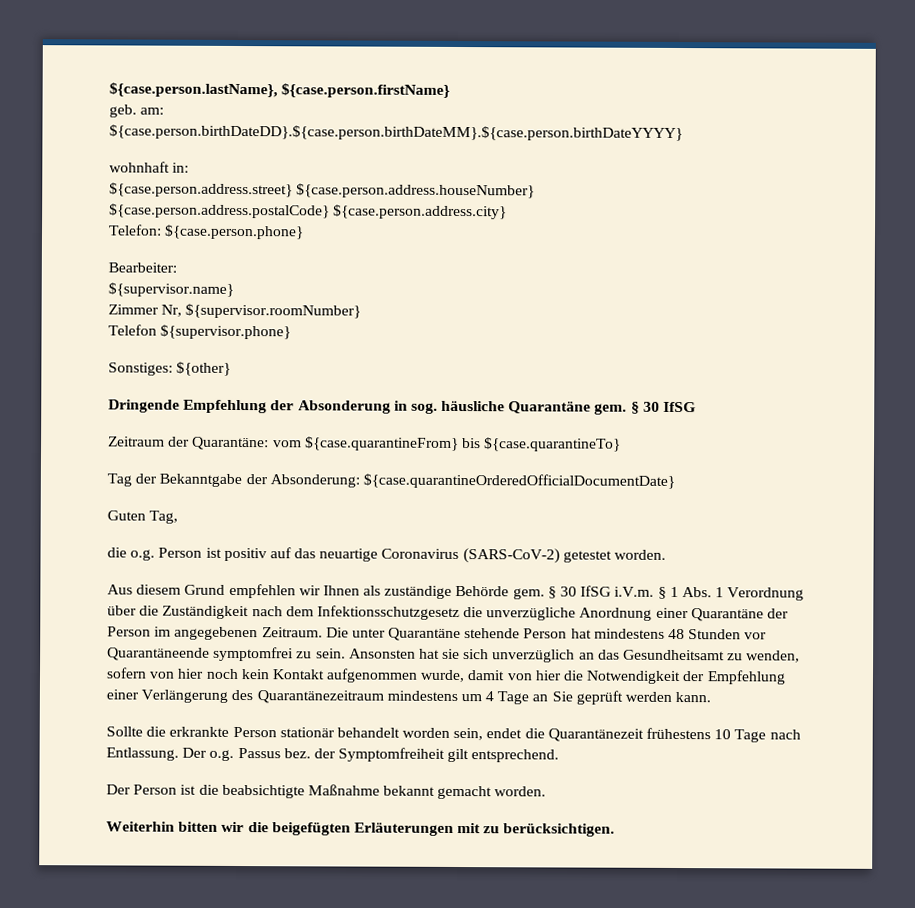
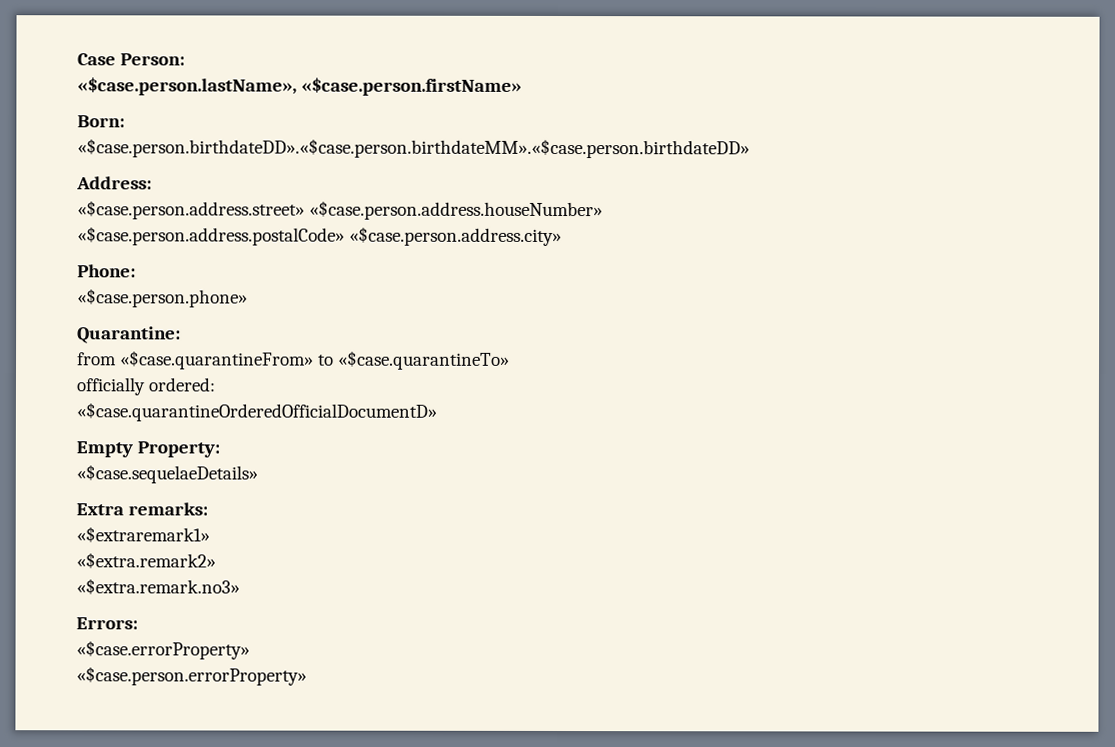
[109,82,451,98] [109,104,165,118] [109,124,683,142] [109,161,190,173] [109,182,536,199] [109,203,508,220] [108,224,305,240] [108,262,177,273] [108,282,234,297] [108,303,362,319] [108,324,292,340] [108,361,232,376] [108,399,697,415] [108,436,622,452] [107,473,675,489] [107,510,179,524] [107,547,667,564] [107,583,805,601] [107,605,790,622] [107,626,768,642] [107,646,801,663] [106,667,786,685] [106,689,712,705] [106,726,801,743] [106,747,560,763] [106,784,547,800] [106,821,616,837] ${case.person.lastName}, ${case.person.firstName} // geb. am: // ${case.person.birthDateDD}.${case.person.birthDateMM}.${case.person.birthDateYYYY} // wohnhaft in: // ${case.person.address.street} ${case.person.address.houseNumber} // ${case.person.address.postalCode} ${case.person.address.city} // Telefon: ${case.person.phone} // Bearbeiter: // ${supervisor.name} // Zimmer Nr, ${supervisor.roomNumber} // Telefon ${supervisor.phone} // Sonstiges: ${other} // Dringende Empfehlung der Absonderung in sog. häusliche Quarantäne gem. § 30 IfSG // Zeitraum der Quarantäne: vom ${case.quarantineFrom} bis ${case.quarantineTo} // Tag der Bekanntgabe der Absonderung: ${case.quarantineOrderedOfficialDocumentDate} // Guten Tag, // die o.g. Person ist positiv auf das neuartige Coronavirus (SARS-CoV-2) getestet worden. // Aus diesem Grund empfehlen wir Ihnen als zuständige Behörde gem. § 30 IfSG i.V.m. § 1 Abs. 1 Verordnung über die Zuständigkeit nach dem Infektionsschutzgesetz die unverzügliche Anordnung einer Quarantäne der Person im angegebenen Zeitraum. Die unter Quarantäne stehende Person hat mindestens 48 Stunden vor Quarantäneende symptomfrei zu sein. Ansonsten hat sie sich unverzüglich an das Gesundheitsamt zu wenden, sofern von hier noch kein Kontakt aufgenommen wurde, damit von hier die Notwendigkeit der Empfehlung einer Verlängerung des Quarantänezeitraum mindestens um 4 Tage an Sie geprüft werden kann. // Sollte die erkrankte Person stationär behandelt worden sein, endet die Quarantänezeit frühestens 10 Tage nach Entlassung. Der o.g. Passus bez. der Symptomfreiheit gilt entsprechend. // Der Person ist die beabsichtigte Maßnahme bekannt gemacht worden. // Weiterhin bitten wir die beigefügten Erläuterungen mit zu berücksichtigen. -> [77,53,186,66] [77,77,523,96] [77,115,125,128] [77,138,750,159] [76,176,152,190] [77,200,604,221] [77,226,563,247] [77,264,136,278] [77,288,248,308] [77,326,181,344] [77,350,511,370] [76,377,216,396] [76,402,437,422] [76,441,221,458] [76,464,258,484] [76,502,209,516] [76,526,210,543] [76,552,216,569] [76,578,240,595] [76,617,138,630] [76,640,250,660] [76,666,307,686] Case Person: // «$case.person.lastName», «$case.person.firstName» // Born: // «$case.person.birthdateDD».«$case.person.birthdateMM».«$case.person.birthdateDD» // Address: // «$case.person.address.street» «$case.person.address.houseNumber» // «$case.person.address.postalCode» «$case.person.address.city» // Phone: // «$case.person.phone» // Quarantine: // from «$case.quarantineFrom» to «$case.quarantineTo» // officially ordered: // «$case.quarantineOrderedOfficialDocumentD» // Empty Property: // «$case.sequelaeDetails» // Extra remarks: // «$extraremark1» // «$extra.remark2» // «$extra.remark.no3» // Errors: // «$case.errorProperty» // «$case.person.errorProperty»

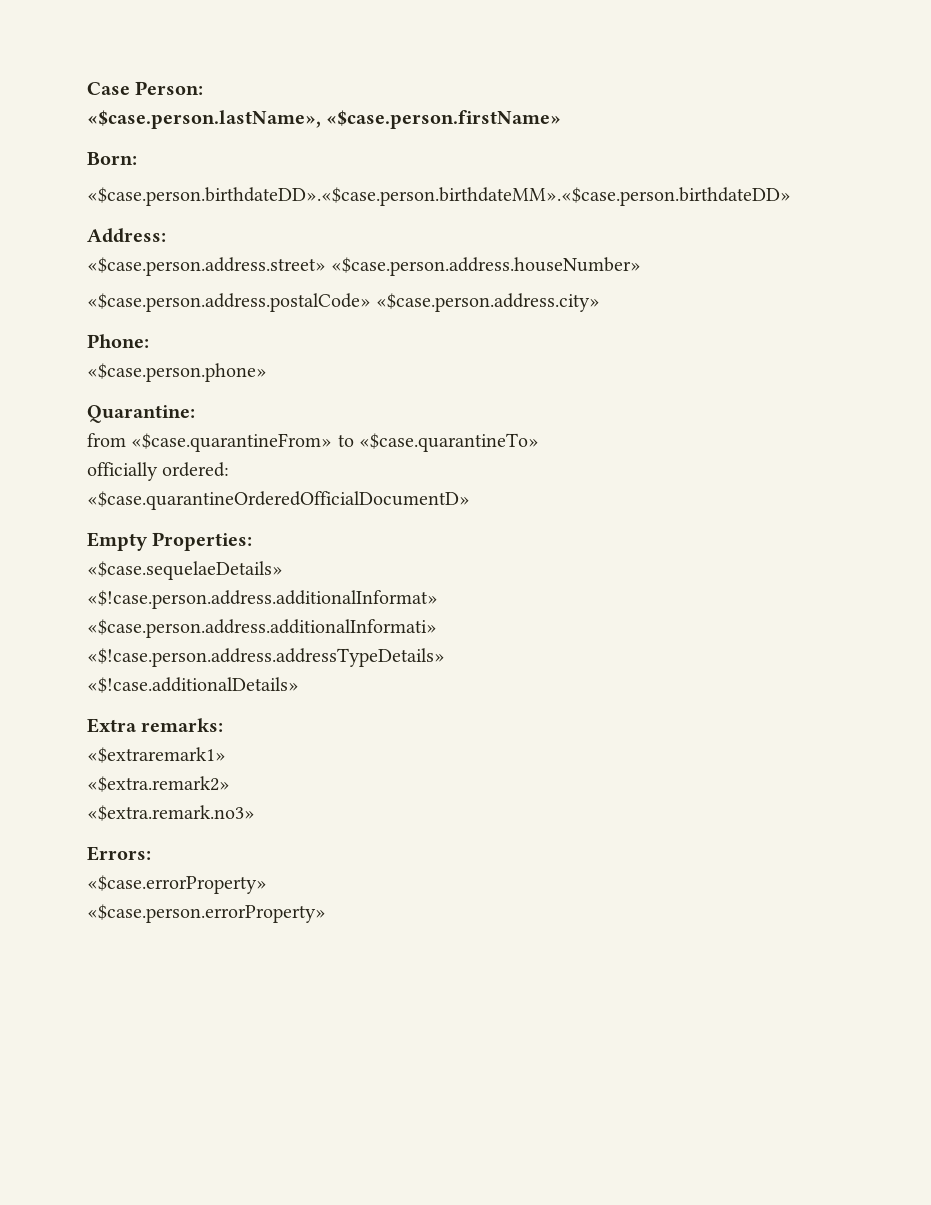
[137,441,221,458] Property: -> [152,532,253,551] Properties:
(258, 474) none -> [87,590,438,609] [87,619,437,638] [87,648,445,667] [87,677,299,693] // «$!case.person.address.additionalInformat» // «$case.person.address.additionalInformati» // «$!case.person.address.addressTypeDetails» // «$!case.additionalDetails»

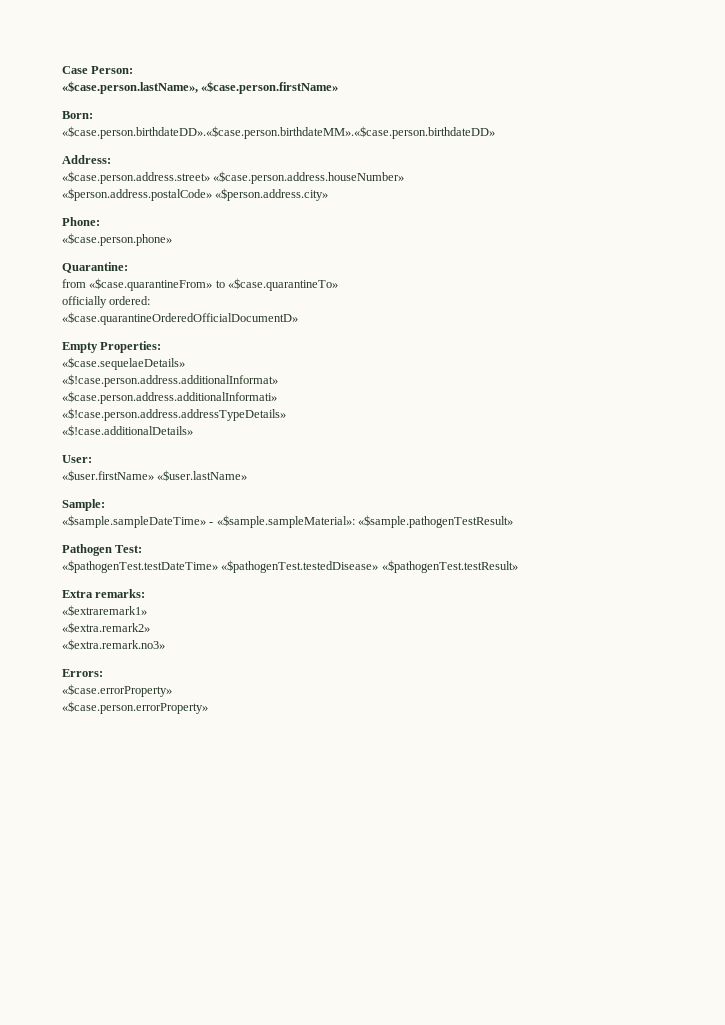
[87,293,601,312] «$case.person.address.postalCode» «$case.person.address.city» -> [62,188,329,201] «$person.address.postalCode» «$person.address.city»
(299, 685) none -> [62,455,92,463] [62,470,248,481] [62,499,105,511] [62,515,514,528] [62,544,143,556] [62,560,518,573] // User: // «$user.firstName» «$user.lastName» // Sample: // «$sample.sampleDateTime» - «$sample.sampleMaterial»: «$sample.pathogenTestResult» // Pathogen Test: // «$pathogenTest.testDateTime» «$pathogenTest.testedDisease» «$pathogenTest.testResult»

